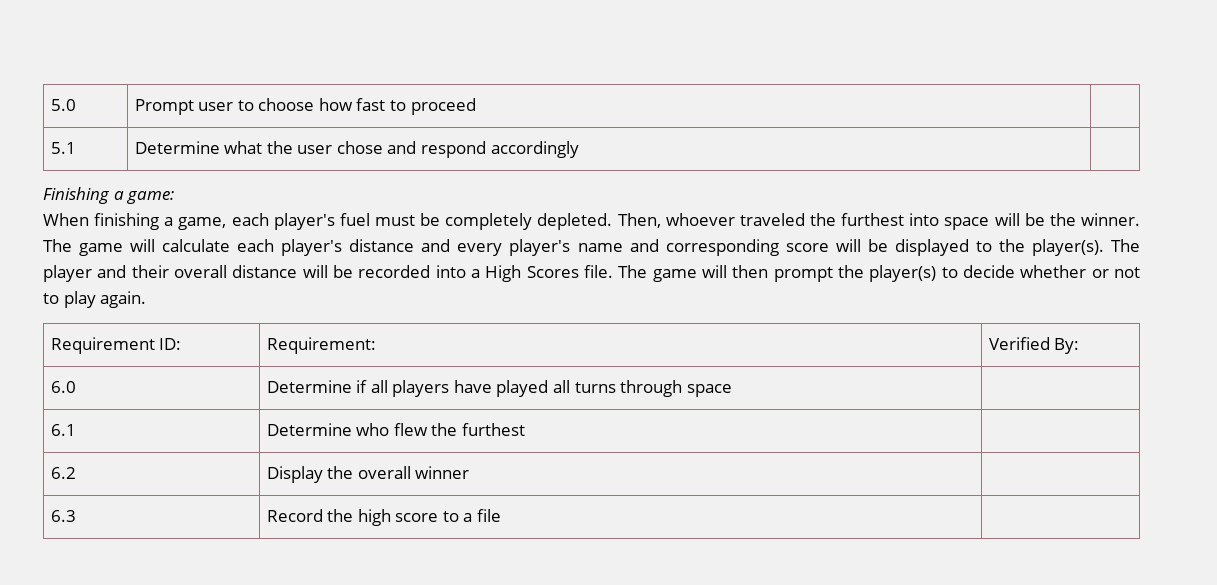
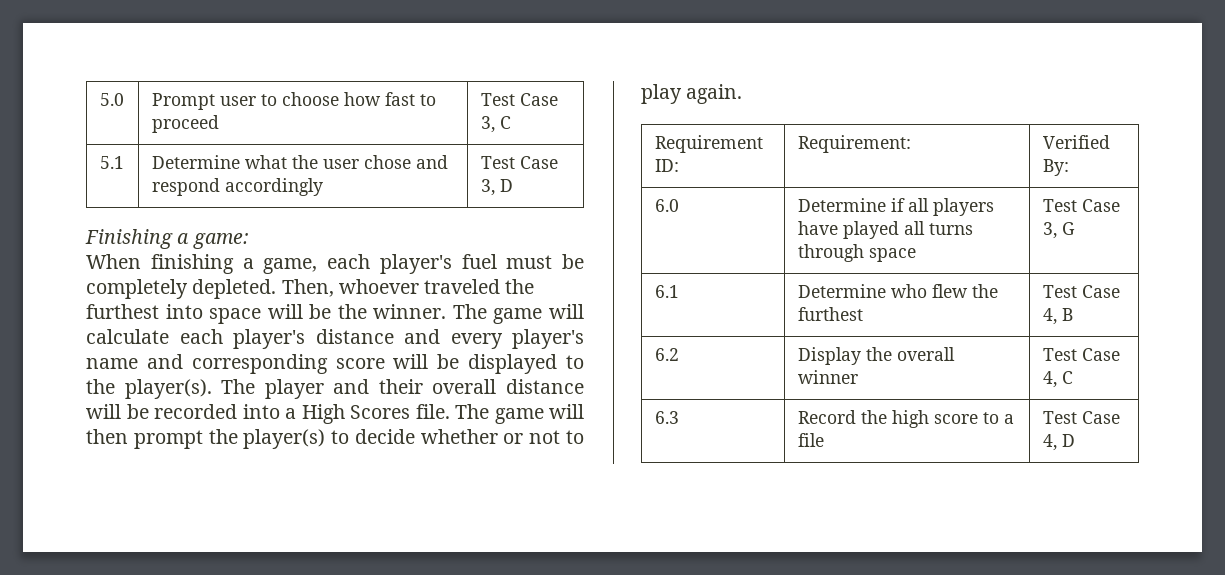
(476, 106) none -> [480,93,558,106] [480,116,511,133] Test Case 3, C
(579, 149) none -> [480,156,558,169] [480,179,513,196] Test Case 3, D
(732, 390) none -> [1042,199,1120,212] [1042,222,1075,239] Test Case 3, G
(525, 429) none -> [1042,285,1120,298] [1042,308,1073,325] Test Case 4, B
(470, 472) none -> [1042,348,1120,361] [1042,371,1073,388] Test Case 4, C
(502, 515) none -> [1042,411,1120,424] [1042,434,1075,451] Test Case 4, D

